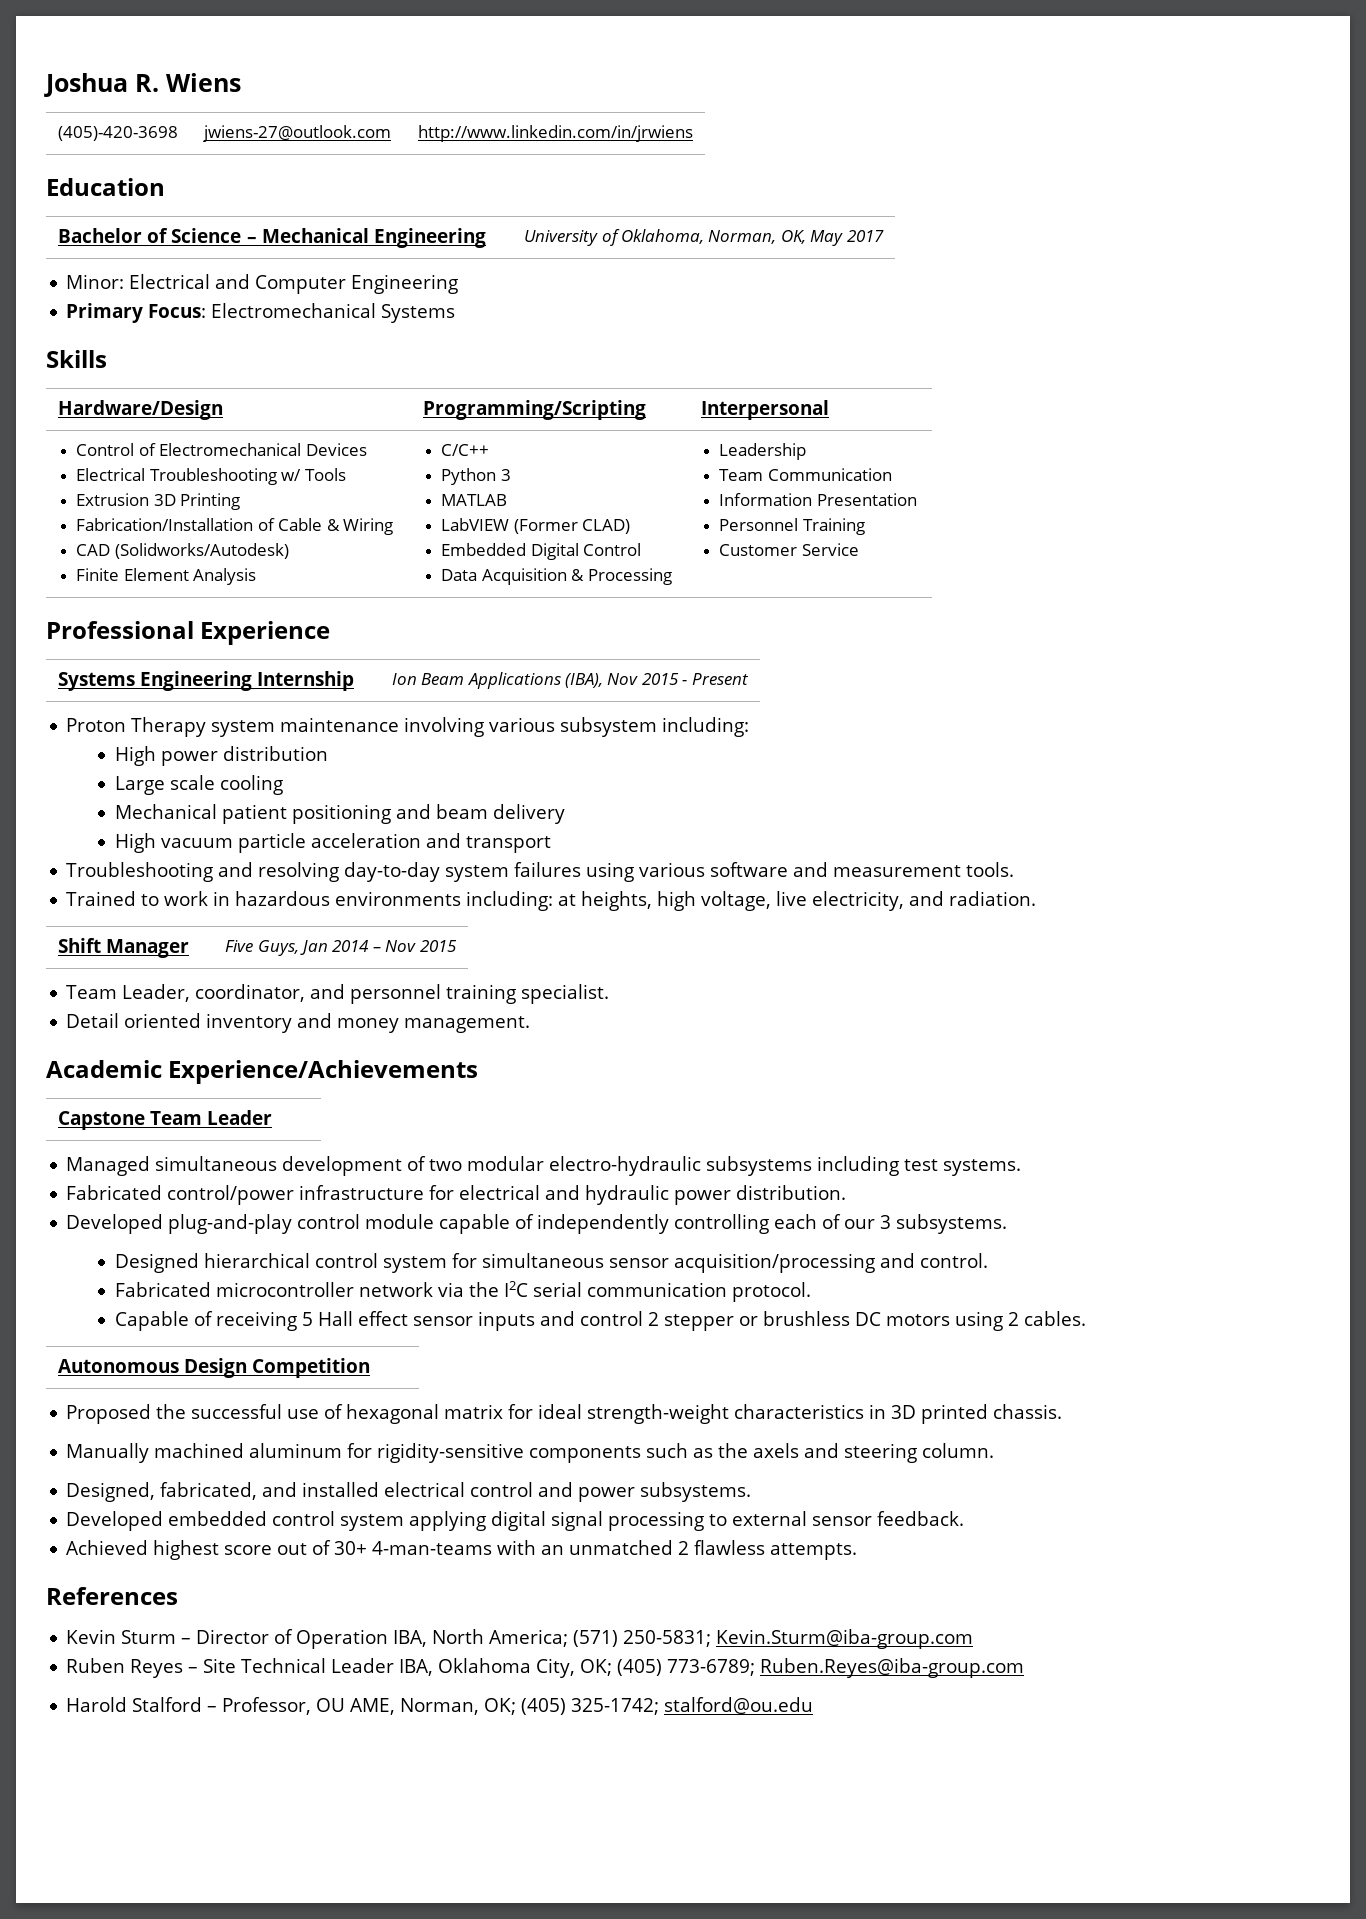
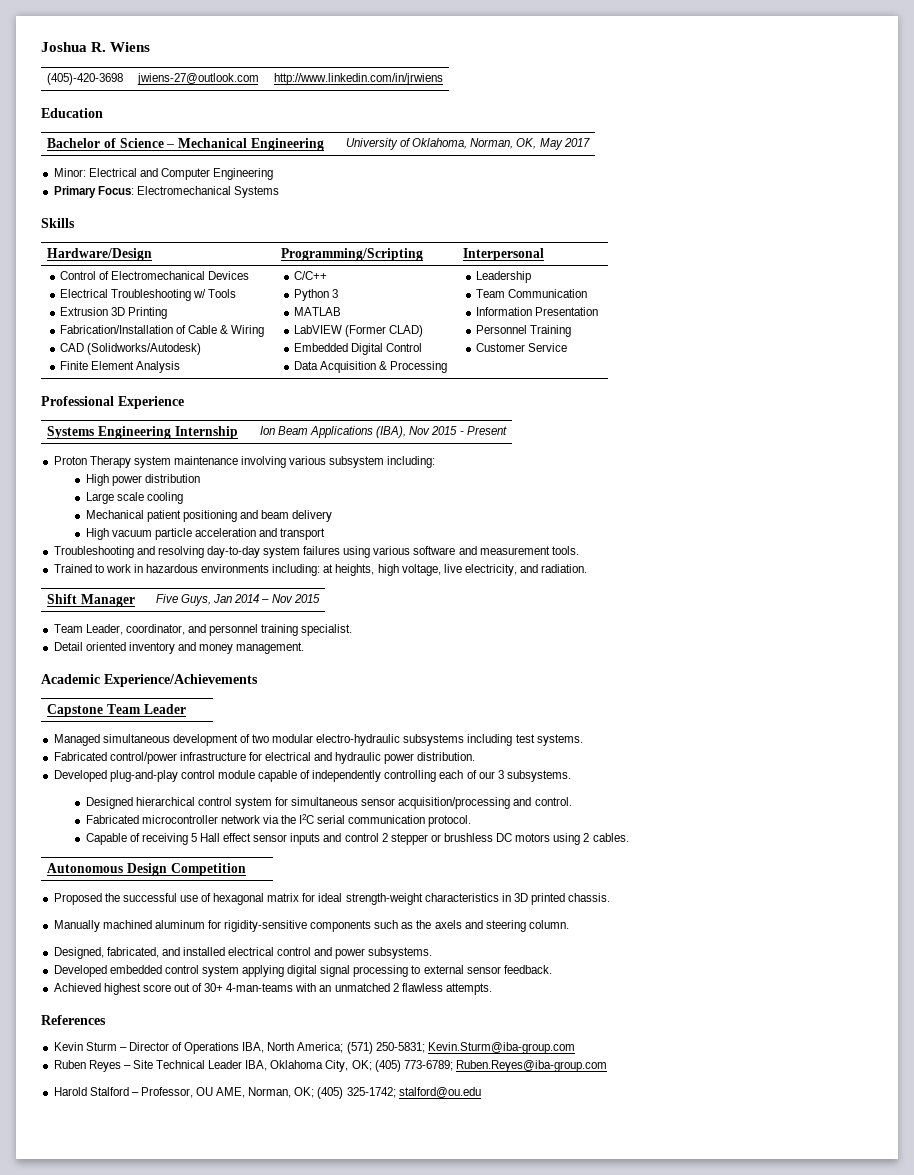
[296,1629,389,1649] Operation -> [184,1042,240,1054] Operations

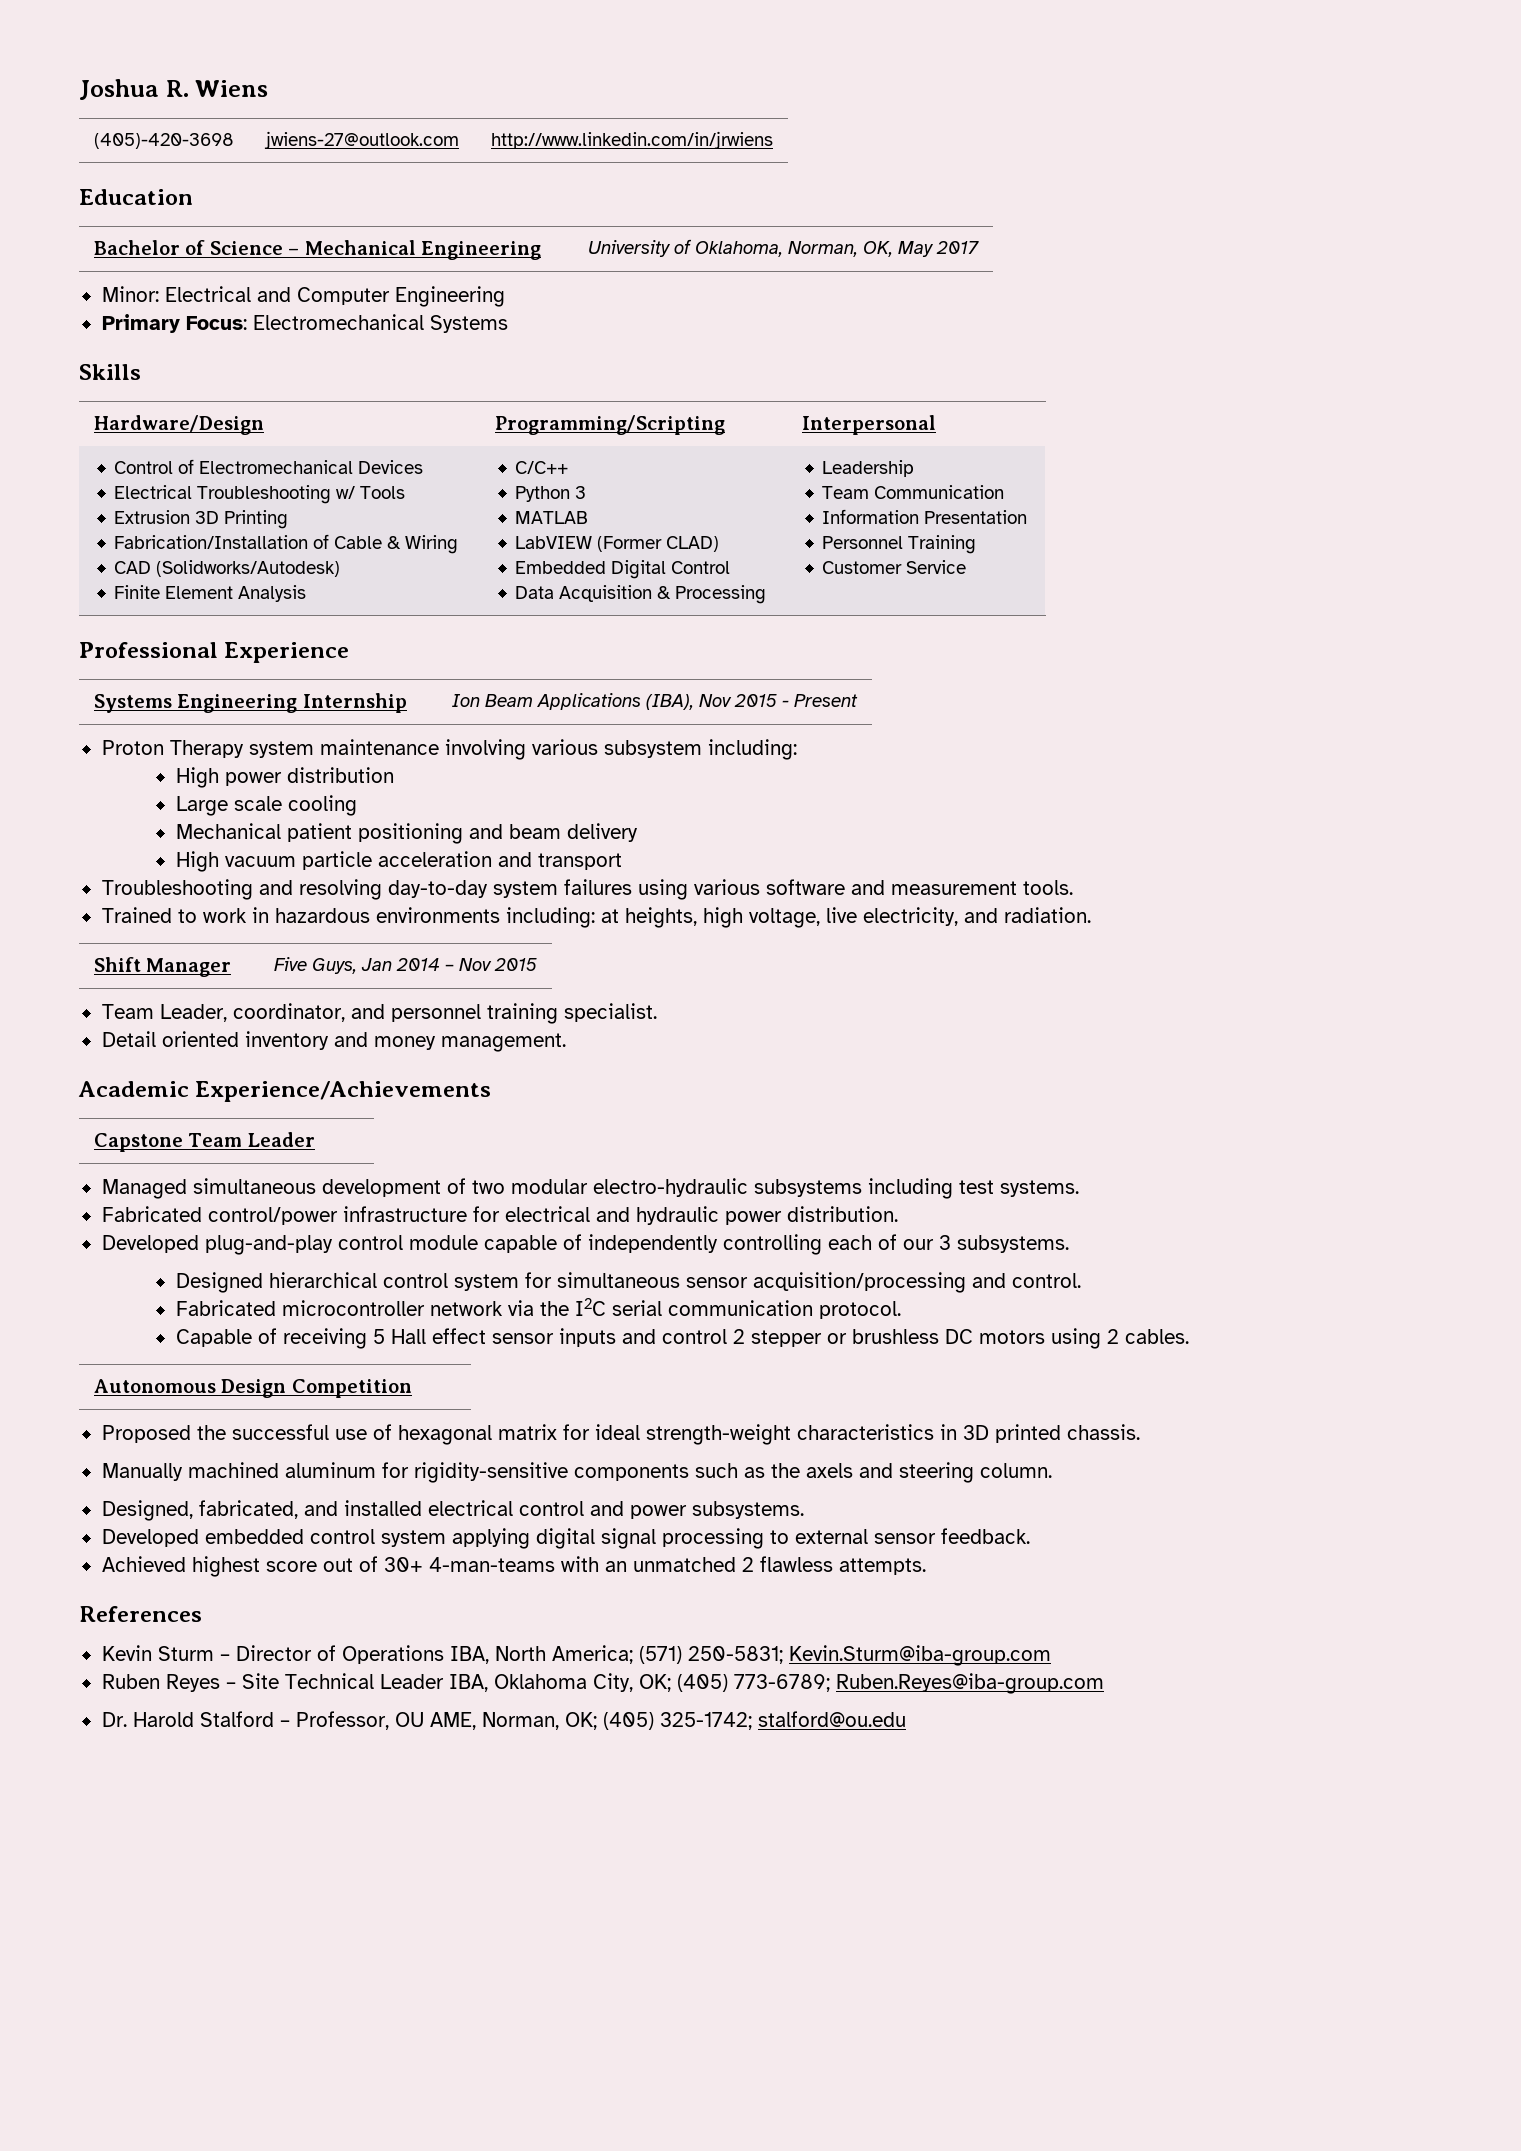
(607, 1066) none -> [101,1712,127,1727] Dr.

